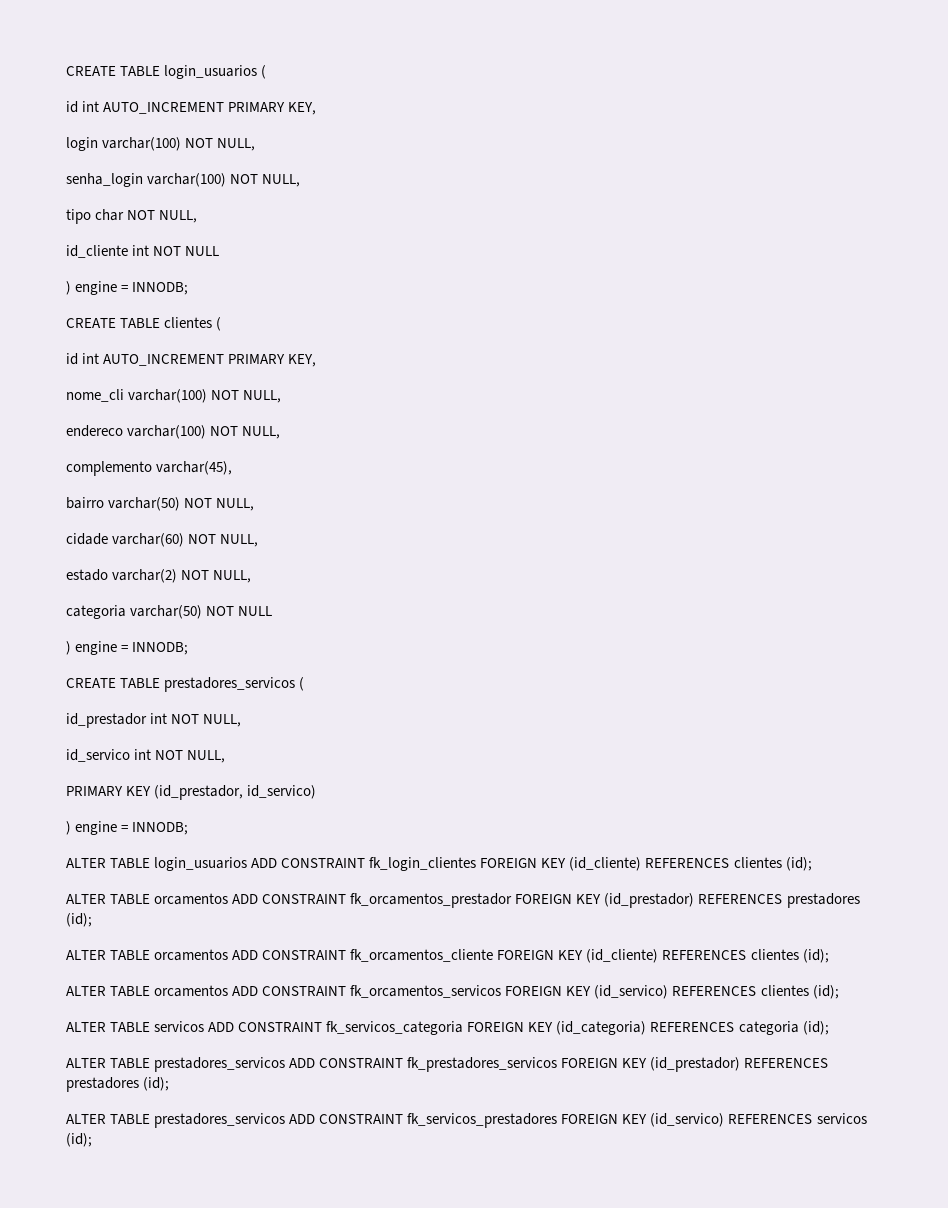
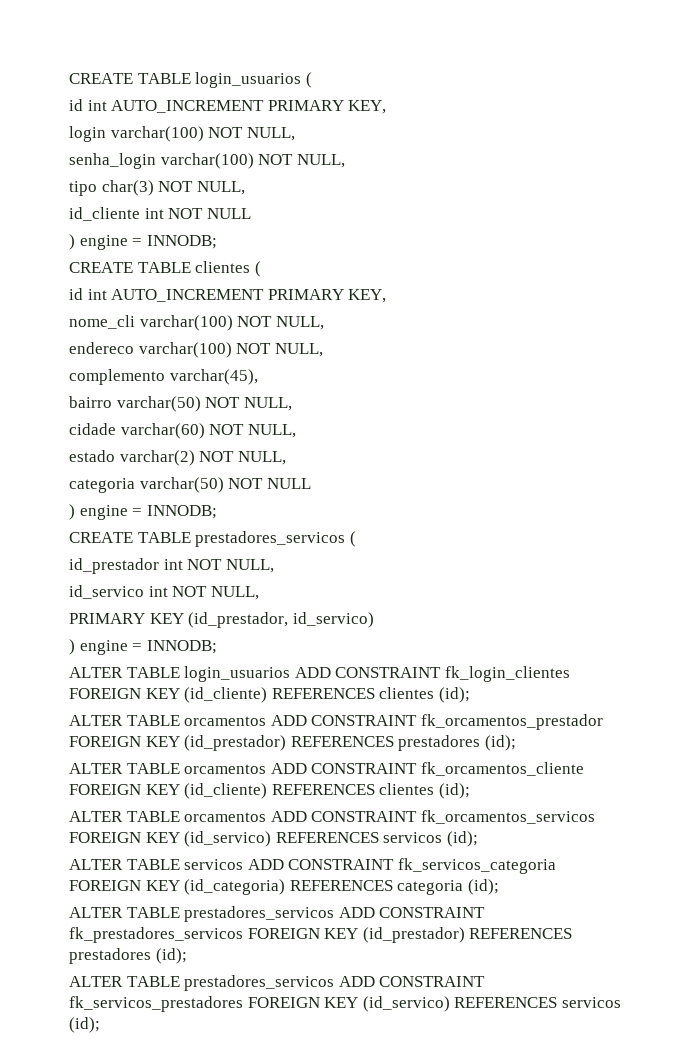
[95,209,125,221] char -> [101,180,154,196] char(3)
[760,985,809,996] clientes -> [383,832,443,843] servicos

